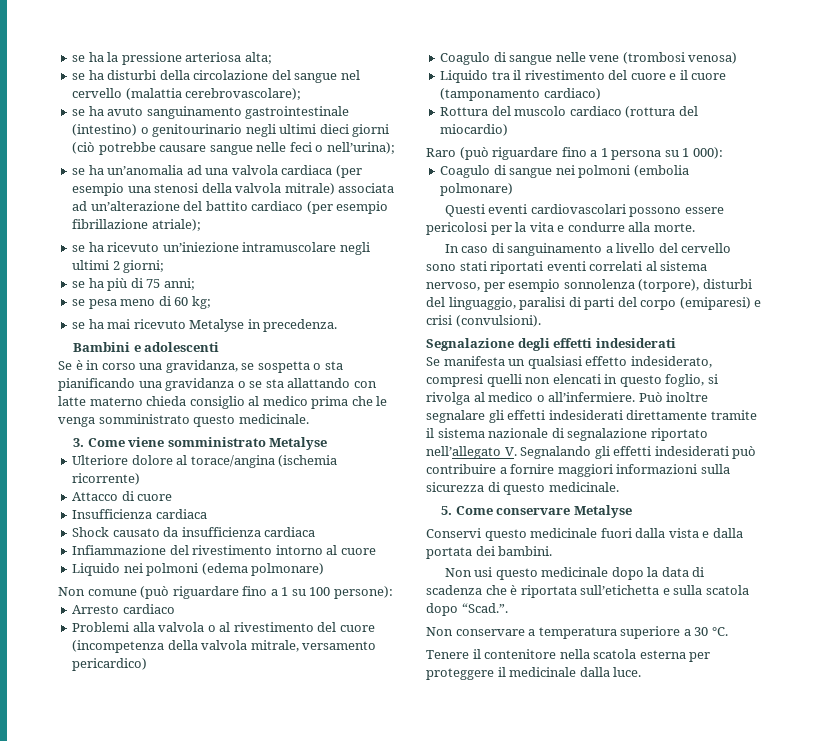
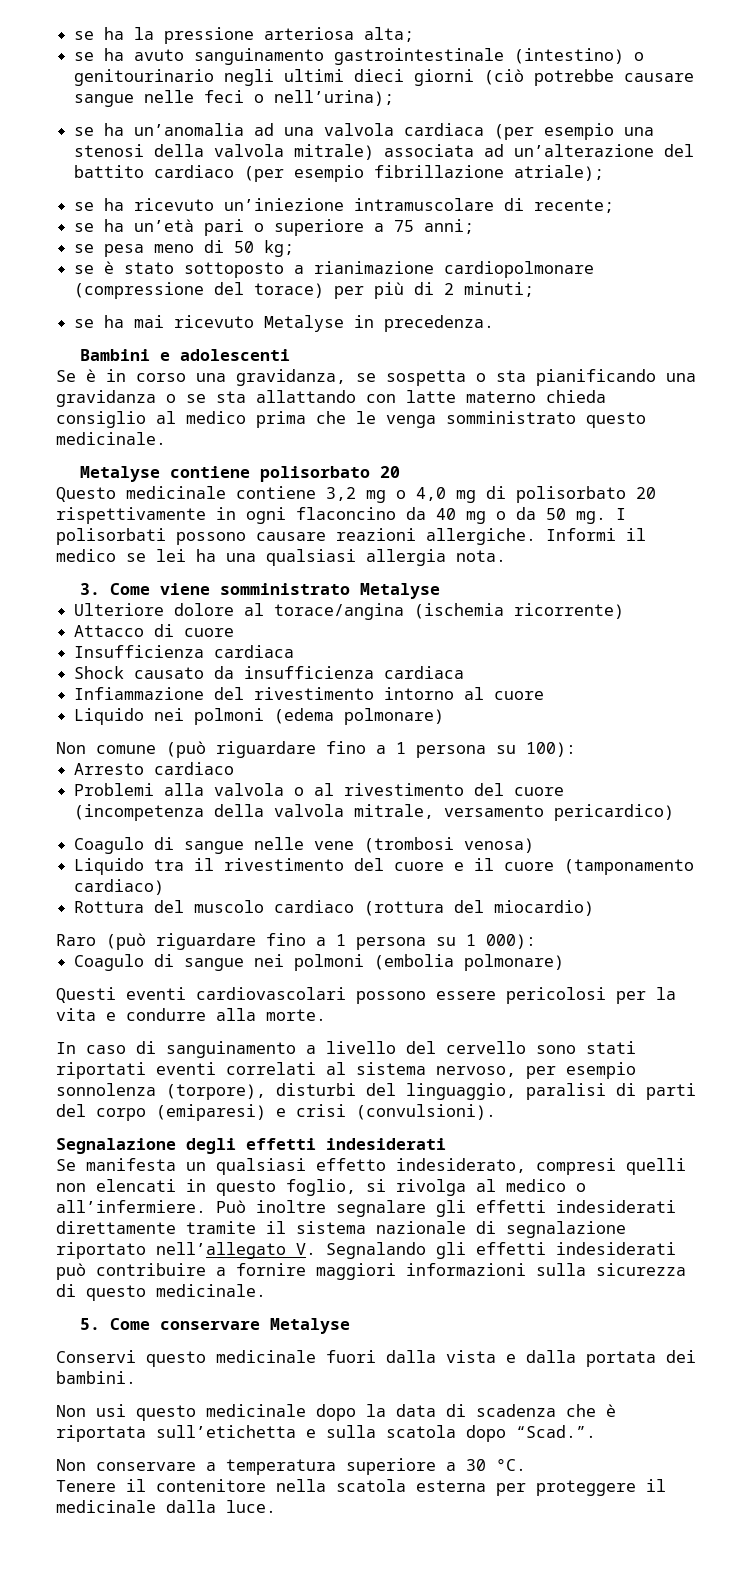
[72,70,360,83] [72,88,302,100] // se ha disturbi della circolazione del sangue nel cervello (malattia cerebrovascolare); -> (415, 34) none
[339,242,370,255] [72,260,165,273] [72,278,143,291] negli ultimi 2 giorni; // se ha più di -> [504,198,615,213] [74,219,385,236] di recente; // se ha un’età pari o superiore a
[174,297,189,306] 60 -> [234,241,255,253] 50
(211, 302) none -> [74,261,595,278] [74,282,535,299] // se è stato sottoposto a rianimazione cardiopolmonare (compressione del torace) per più di 2 minuti;
(309, 419) none -> [80,466,401,482] [56,486,656,503] [56,507,626,524] [56,528,646,545] [56,549,506,566] // Metalyse contiene polisorbato 20 // Questo medicinale contiene 3,2 mg o 4,0 mg di polisorbato 20 rispettivamente in ogni flaconcino da 40 mg o da 50 mg. I polisorbati possono causare reazioni allergiche. Informi il medico se lei ha una qualsiasi allergia nota.
[291,586,393,599] su 100 persone): -> [416,742,576,758] persona su 100):

